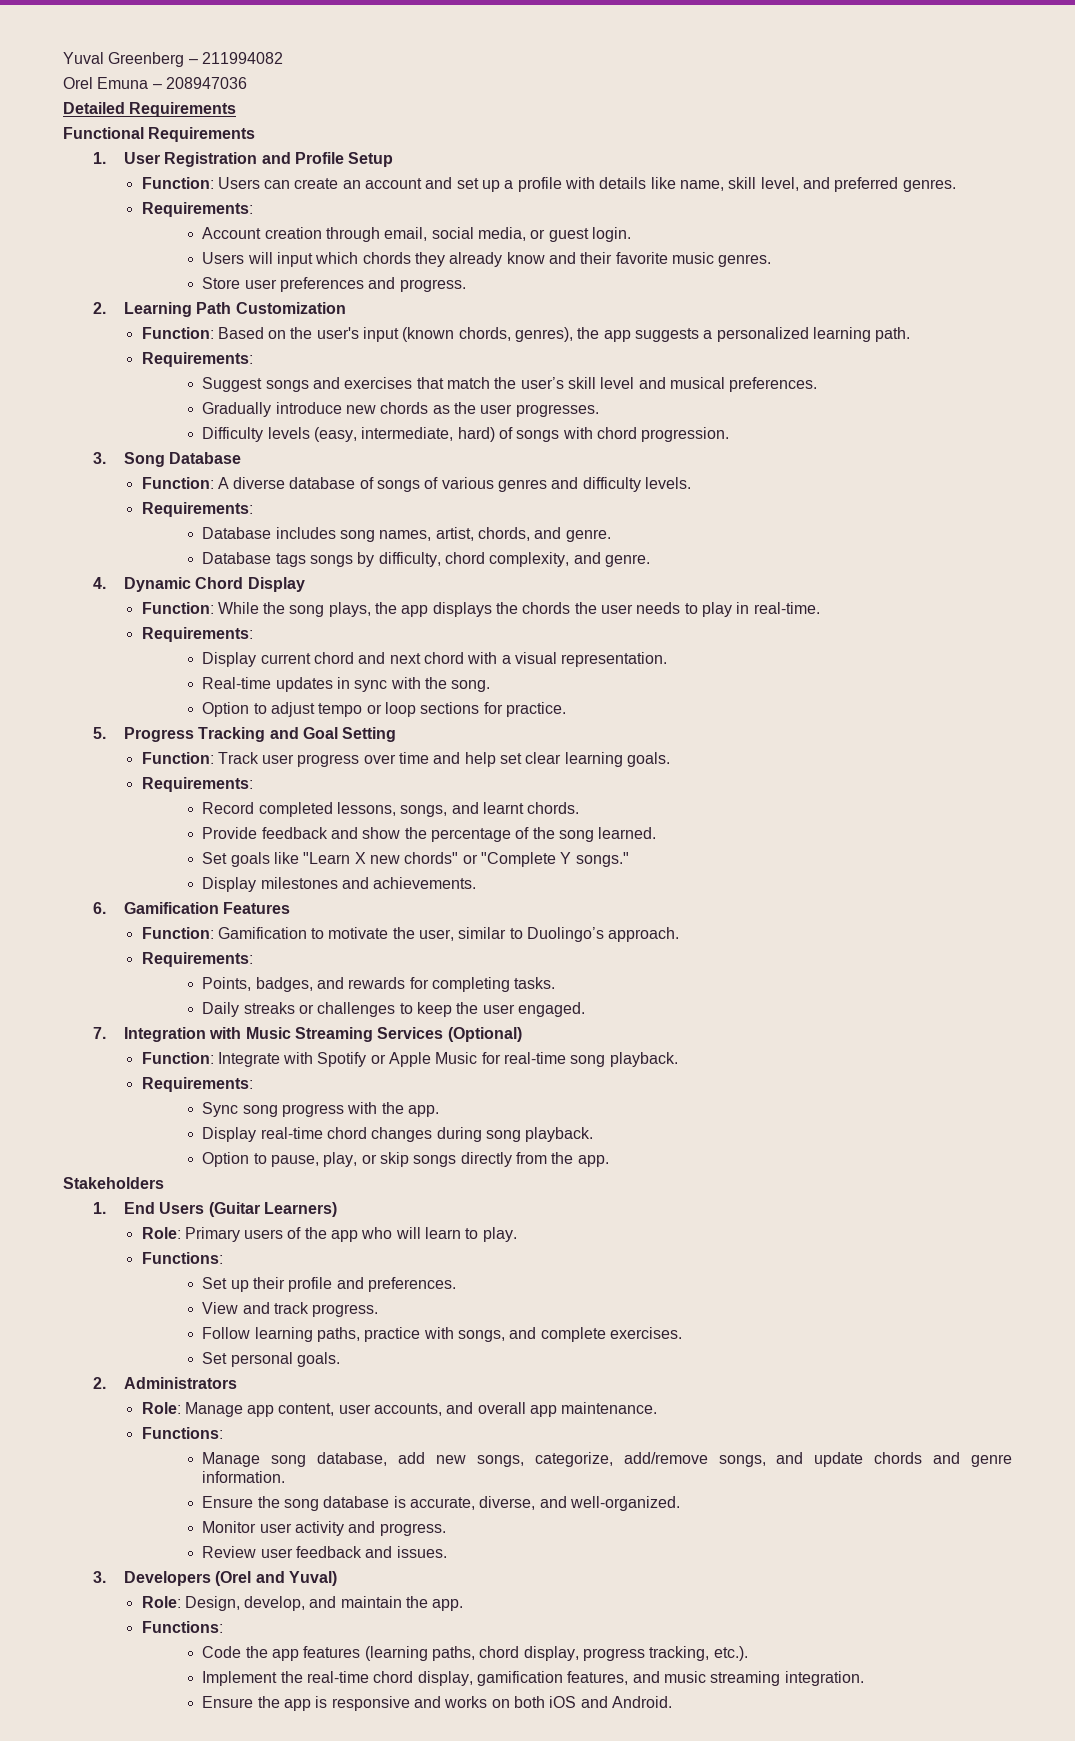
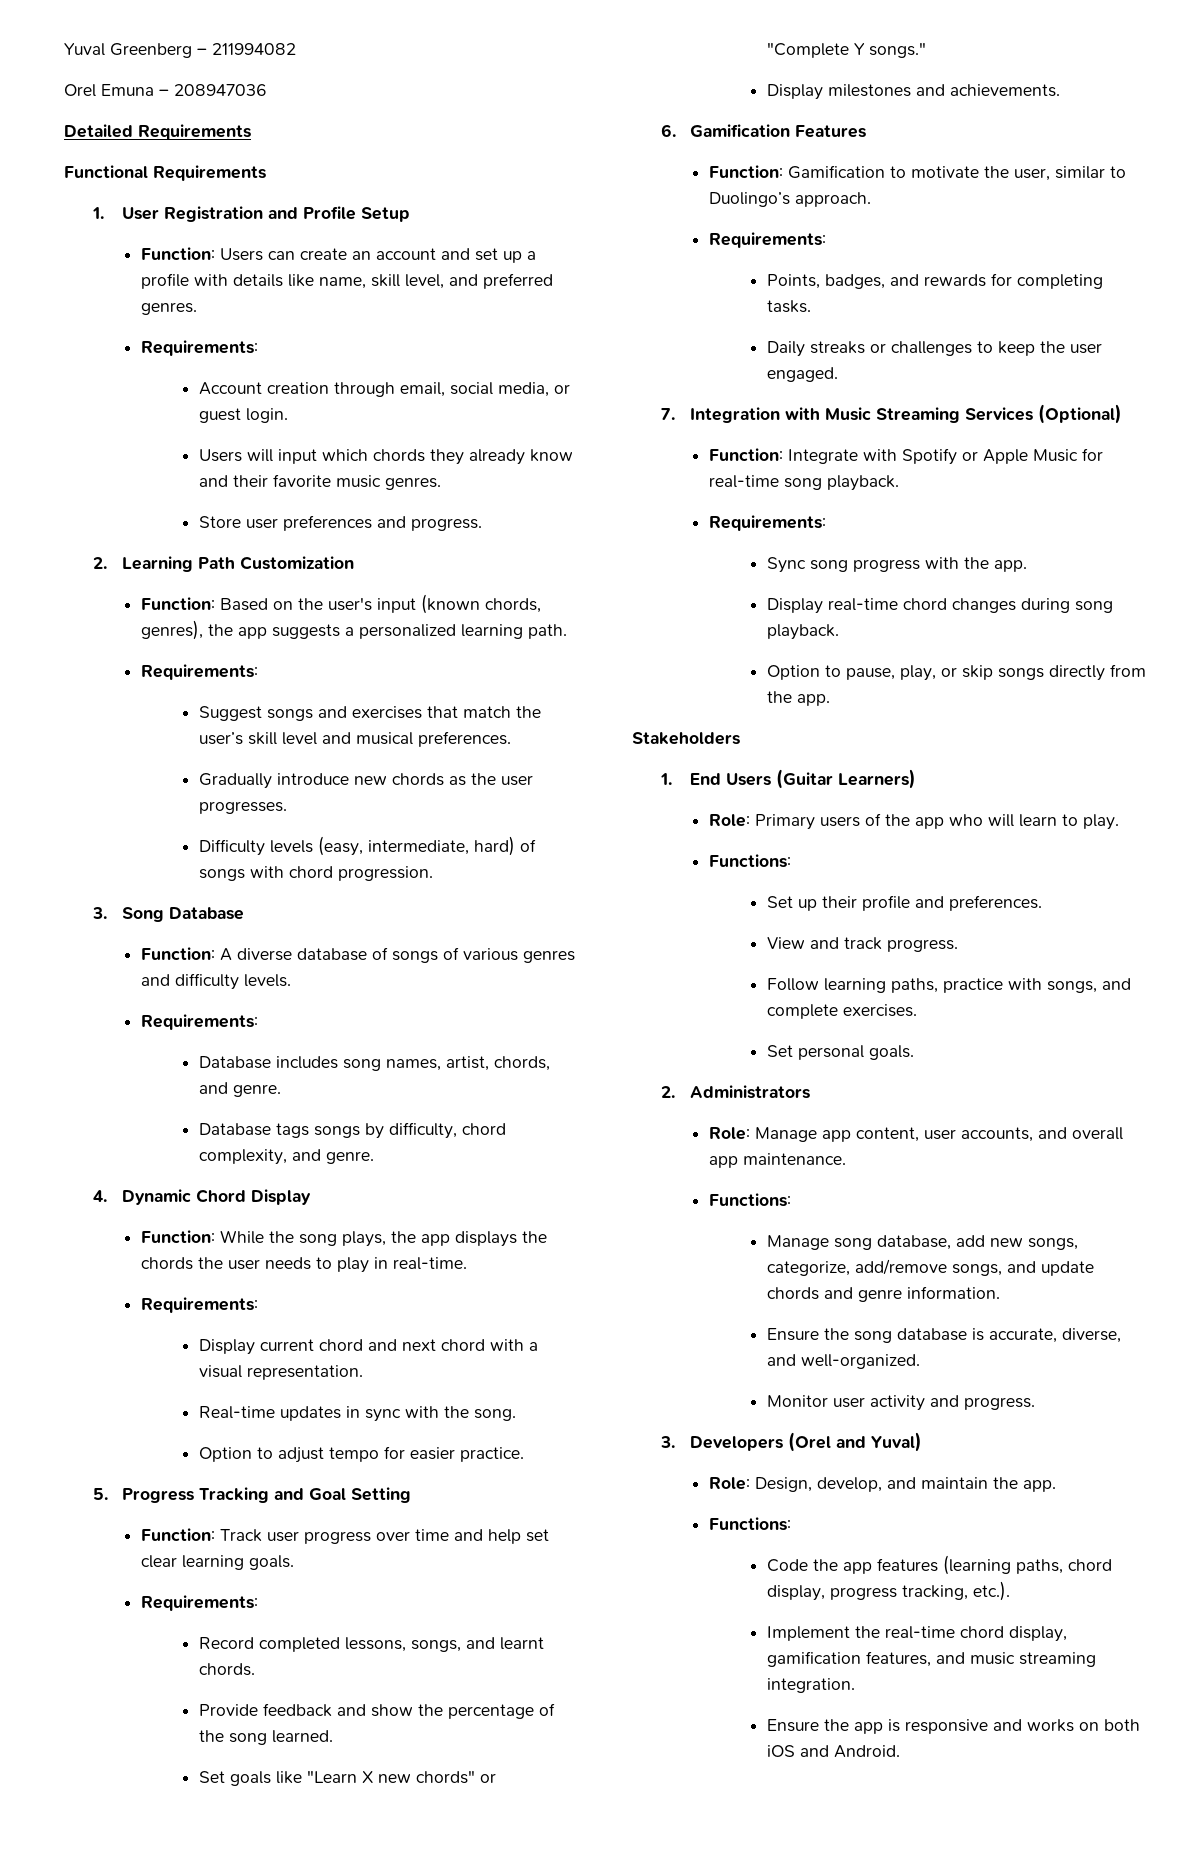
[366,702,503,717] or loop sections for -> [384,1446,456,1460] for easier
[202,1546,447,1558] // Review user feedback and issues. -> (1036, 1403) none

